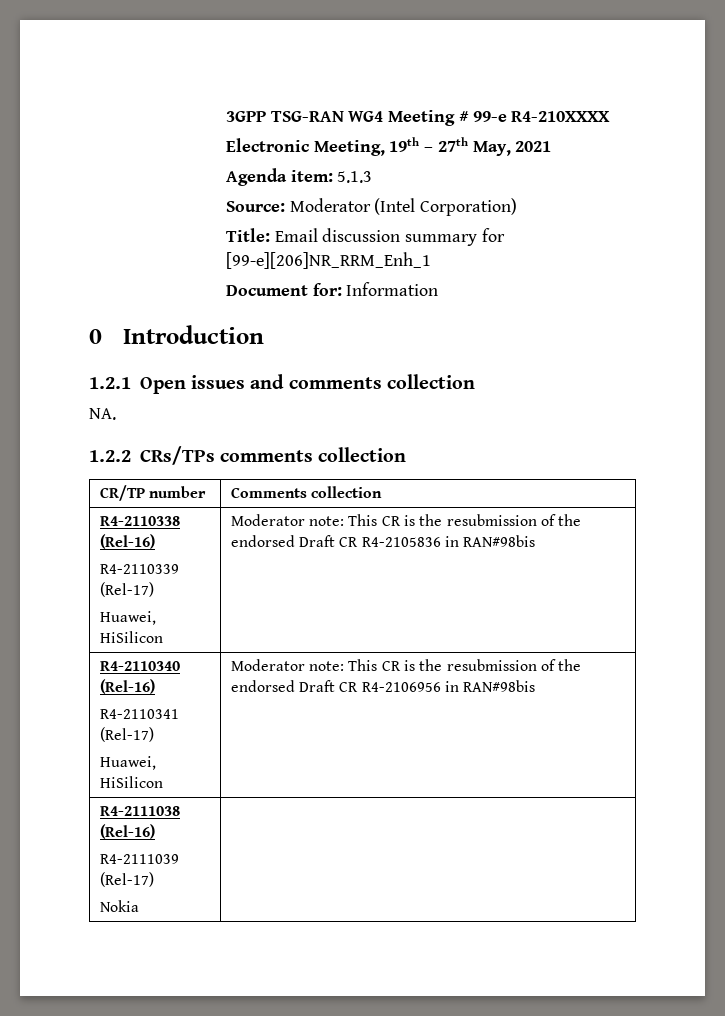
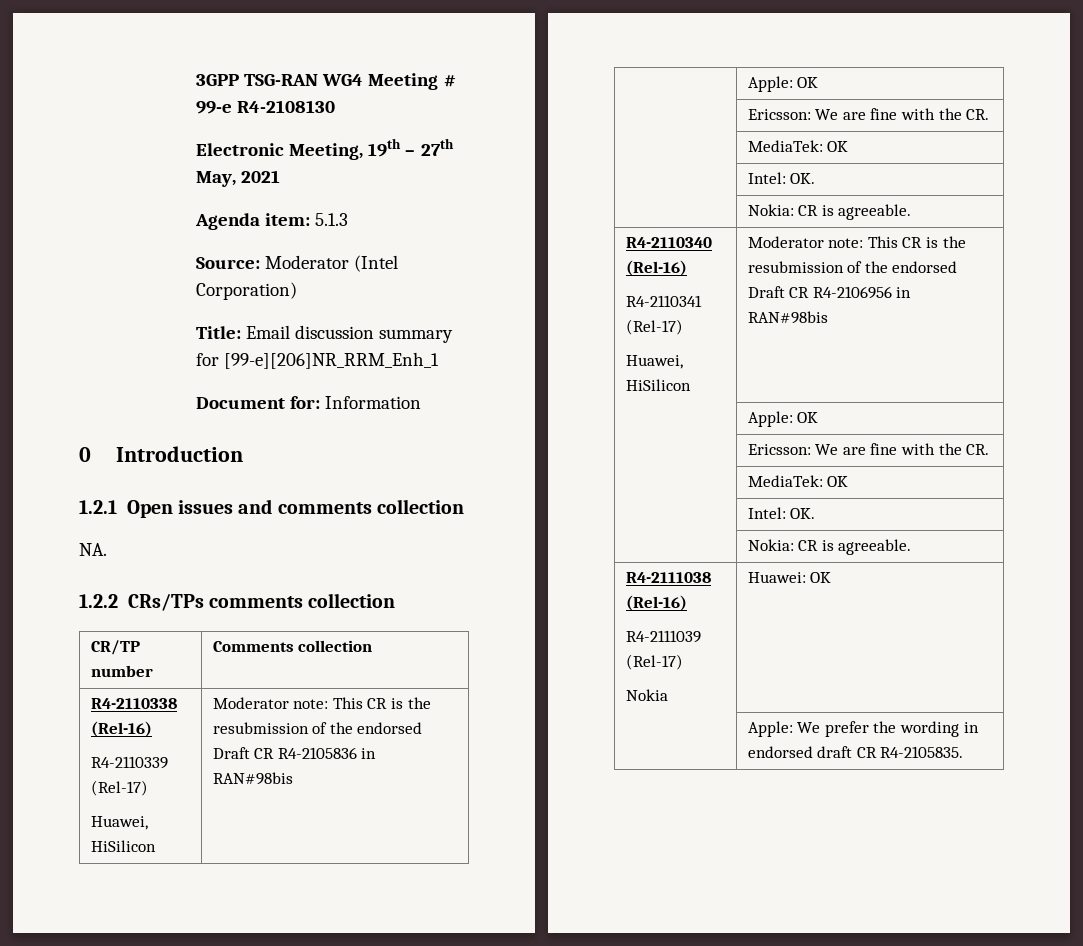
[511,111,611,122] R4-210XXXX -> [237,100,336,113] R4-2108130
(536, 541) none -> [747,76,819,92] [747,108,990,120] [747,140,849,152] [747,172,816,184] [747,204,912,220] // | Apple: OK // | Ericsson: We are fine with the CR. // | MediaTek: OK // | Intel: OK. // | Nokia: CR is agreeable.
(536, 686) none -> [747,411,819,427] [747,443,990,455] [747,475,849,487] [747,507,816,519] [747,539,912,555] // | Apple: OK // | Ericsson: We are fine with the CR. // | MediaTek: OK // | Intel: OK. // | Nokia: CR is agreeable.
(139, 906) none -> [747,572,832,583] [747,721,979,737] [747,746,964,758] Huawei: OK // | Apple: We prefer the wording in endorsed draft CR R4-2105835.

